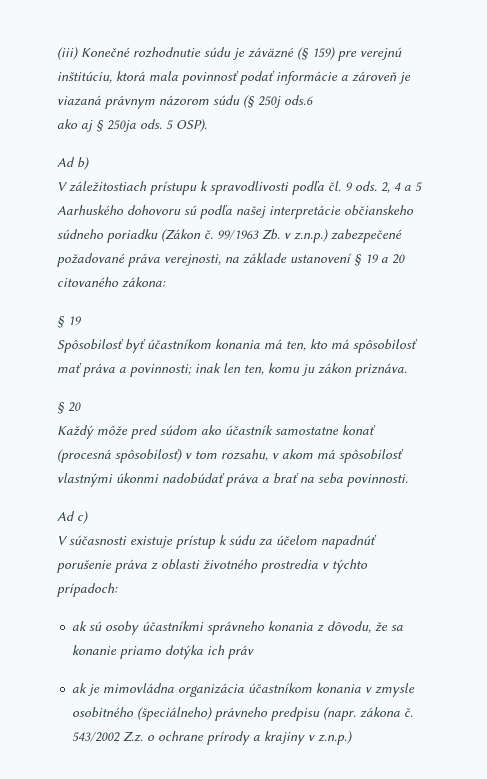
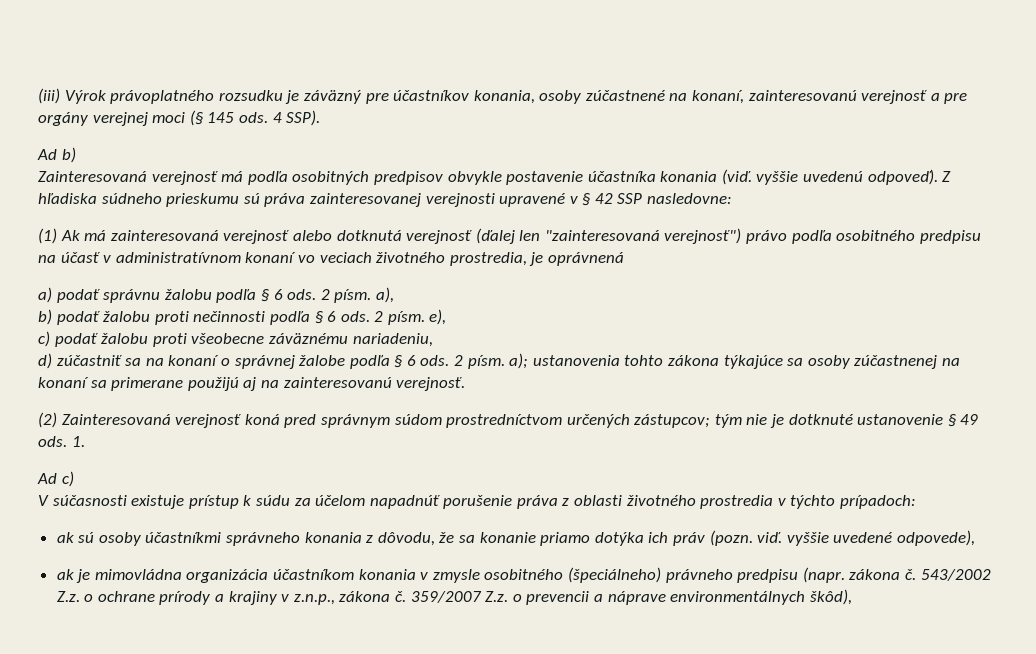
[81,47,402,61] [57,71,411,85] [57,95,313,109] [57,119,207,132] [57,157,90,170] [57,181,422,195] [57,205,414,219] [57,229,402,243] [57,253,405,267] [57,277,166,288] [57,316,81,328] [57,339,418,353] [57,363,407,377] [57,402,81,414] [57,425,376,439] [57,449,404,463] [57,473,408,487] Konečné rozhodnutie súdu je záväzné (§ 159) pre verejnú inštitúciu, ktorá mala povinnosť podať informácie a zároveň je viazaná právnym názorom súdu (§ 250j ods.6 // ako aj § 250ja ods. 5 OSP). // Ad b) // V záležitostiach prístupu k spravodlivosti podľa čl. 9 ods. 2, 4 a 5 Aarhuského dohovoru sú podľa našej interpretácie občianskeho súdneho poriadku (Zákon č. 99/1963 Zb. v z.n.p.) zabezpečené požadované práva verejnosti, na základe ustanovení § 19 a 20 citovaného zákona: // § 19 // Spôsobilosť byť účastníkom konania má ten, kto má spôsobilosť mať práva a povinnosti; inak len ten, komu ju zákon priznáva. // § 20 // Každý môže pred súdom ako účastník samostatne konať (procesná spôsobilosť) v tom rozsahu, v akom má spôsobilosť vlastnými úkonmi nadobúdať práva a brať na seba povinnosti. -> [64,90,968,104] [38,110,321,126] [37,147,76,163] [38,169,952,185] [38,193,733,207] [38,228,981,244] [38,252,624,266] [38,287,394,303] [38,309,447,325] [38,331,433,347] [38,353,960,369] [38,377,466,391] [38,412,979,428] [38,436,85,447] Výrok právoplatného rozsudku je záväzný pre účastníkov konania, osoby zúčastnené na konaní, zainteresovanú verejnosť a pre orgány verejnej moci (§ 145 ods. 4 SSP). // Ad b) // Zainteresovaná verejnosť má podľa osobitných predpisov obvykle postavenie účastníka konania (viď. vyššie uvedenú odpoveď). Z hľadiska súdneho prieskumu sú práva zainteresovanej verejnosti upravené v § 42 SSP nasledovne: // (1) Ak má zainteresovaná verejnosť alebo dotknutá verejnosť (ďalej len "zainteresovaná verejnosť") právo podľa osobitného predpisu na účasť v administratívnom konaní vo veciach životného prostredia, je oprávnená // a) podať správnu žalobu podľa § 6 ods. 2 písm. a), // b) podať žalobu proti nečinnosti podľa § 6 ods. 2 písm. e), // c) podať žalobu proti všeobecne záväznému nariadeniu, // d) zúčastniť sa na konaní o správnej žalobe podľa § 6 ods. 2 písm. a); ustanovenia tohto zákona týkajúce sa osoby zúčastnenej na konaní sa primerane použijú aj na zainteresovanú verejnosť. // (2) Zainteresovaná verejnosť koná pred správnym súdom prostredníctvom určených zástupcov; tým nie je dotknuté ustanovenie § 49 ods. 1.
(255, 652) none -> [709,530,975,546] (pozn. viď. vyššie uvedené odpovede),
[318,731,354,745] z.n.p.) -> [293,589,852,605] z.n.p., zákona č. 359/2007 Z.z. o prevencii a náprave environmentálnych škôd),

